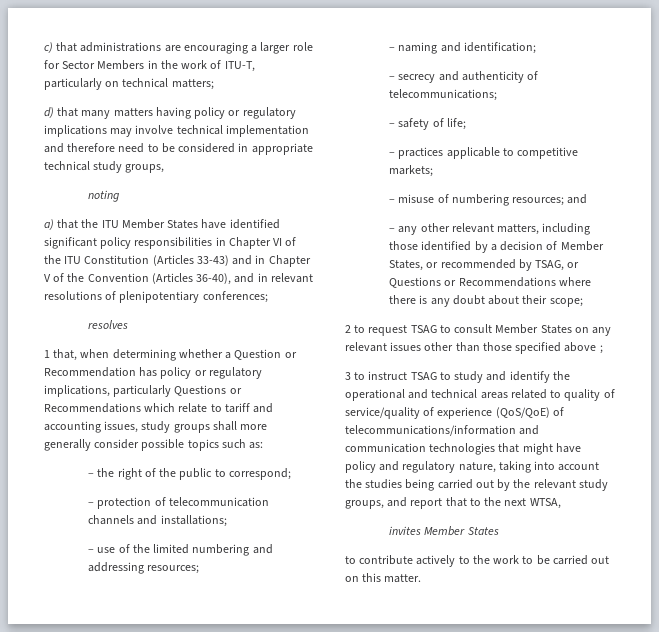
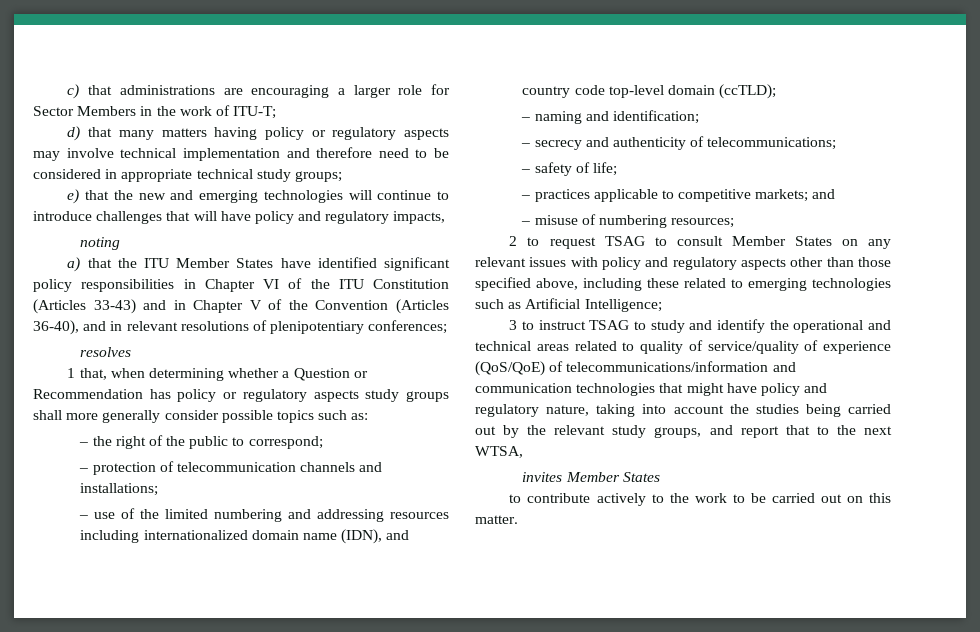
[224,61,255,72] [44,78,214,90] ITU-T, particularly on technical matters; -> [233,106,277,119] ITU-T;
[44,125,107,137] implications -> [403,128,449,140] aspects
[125,164,165,173] groups, -> [294,171,342,182] [67,189,449,204] [33,211,446,224] groups; // e) that the new and emerging technologies will continue to introduce challenges that will have policy and regulatory impacts,
[44,385,242,397] [44,403,274,413] [44,421,139,433] implications, particularly Questions or Recommendations which relate to tariff and accounting issues, -> [313,390,359,402] aspects
[147,565,200,574] resources; -> [390,512,449,519] [80,529,410,544] [522,84,777,99] resources including internationalized domain name (IDN), and country code top-level domain (ccTLD);
(434, 171) none -> [812,189,836,199] and
[567,194,588,204] [389,223,591,235] [389,241,604,253] [389,259,580,271] [389,277,591,288] [389,295,583,307] and // – any other relevant matters, including those identified by a decision of Member States, or recommended by TSAG, or Questions or Recommendations where there is any doubt about their scope; -> (735, 223) none
[424,342,603,354] other than those specified above ; -> [570,257,891,270] [475,277,891,291] [475,298,662,312] with policy and regulatory aspects other than those specified above, including these related to emerging technologies such as Artificial Intelligence;

